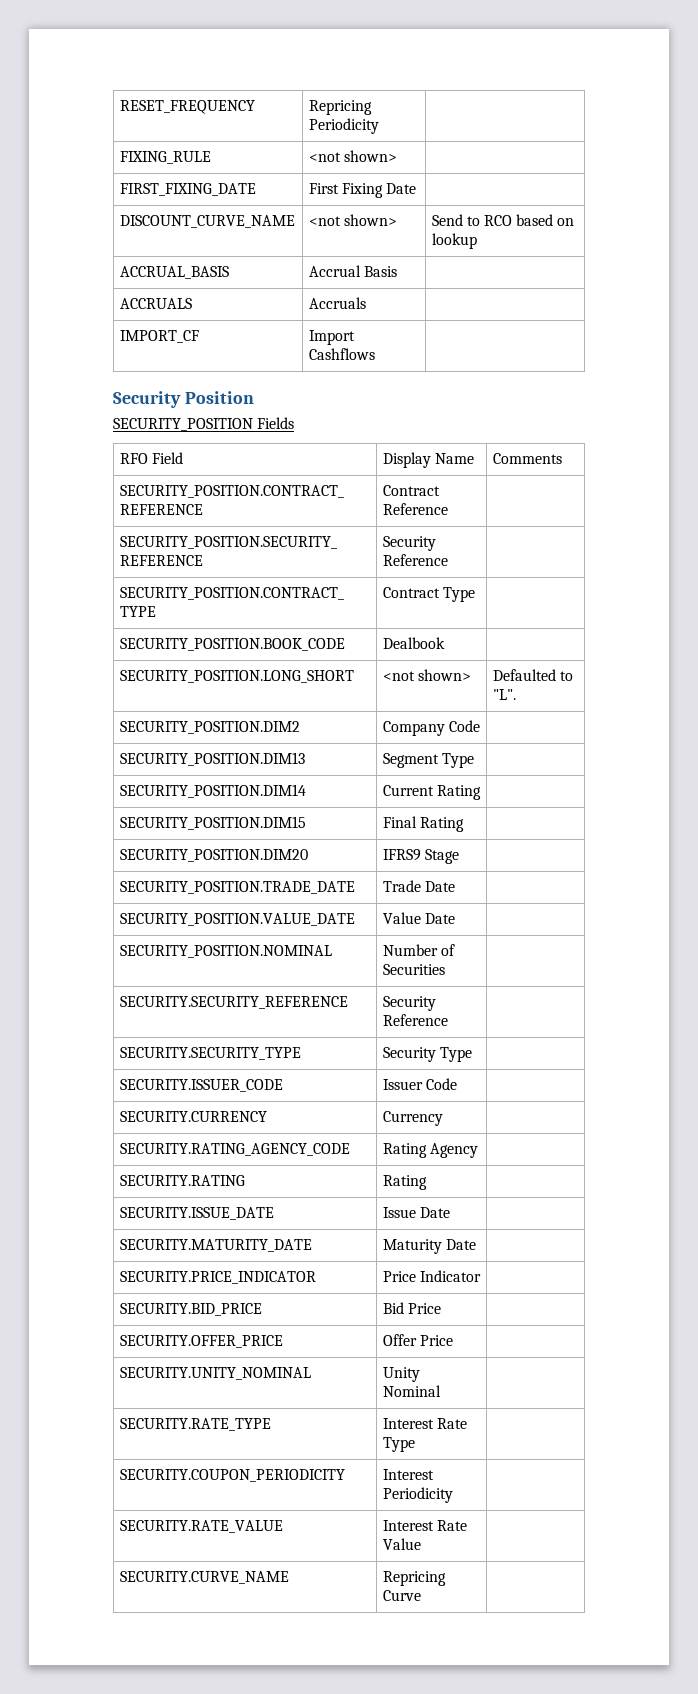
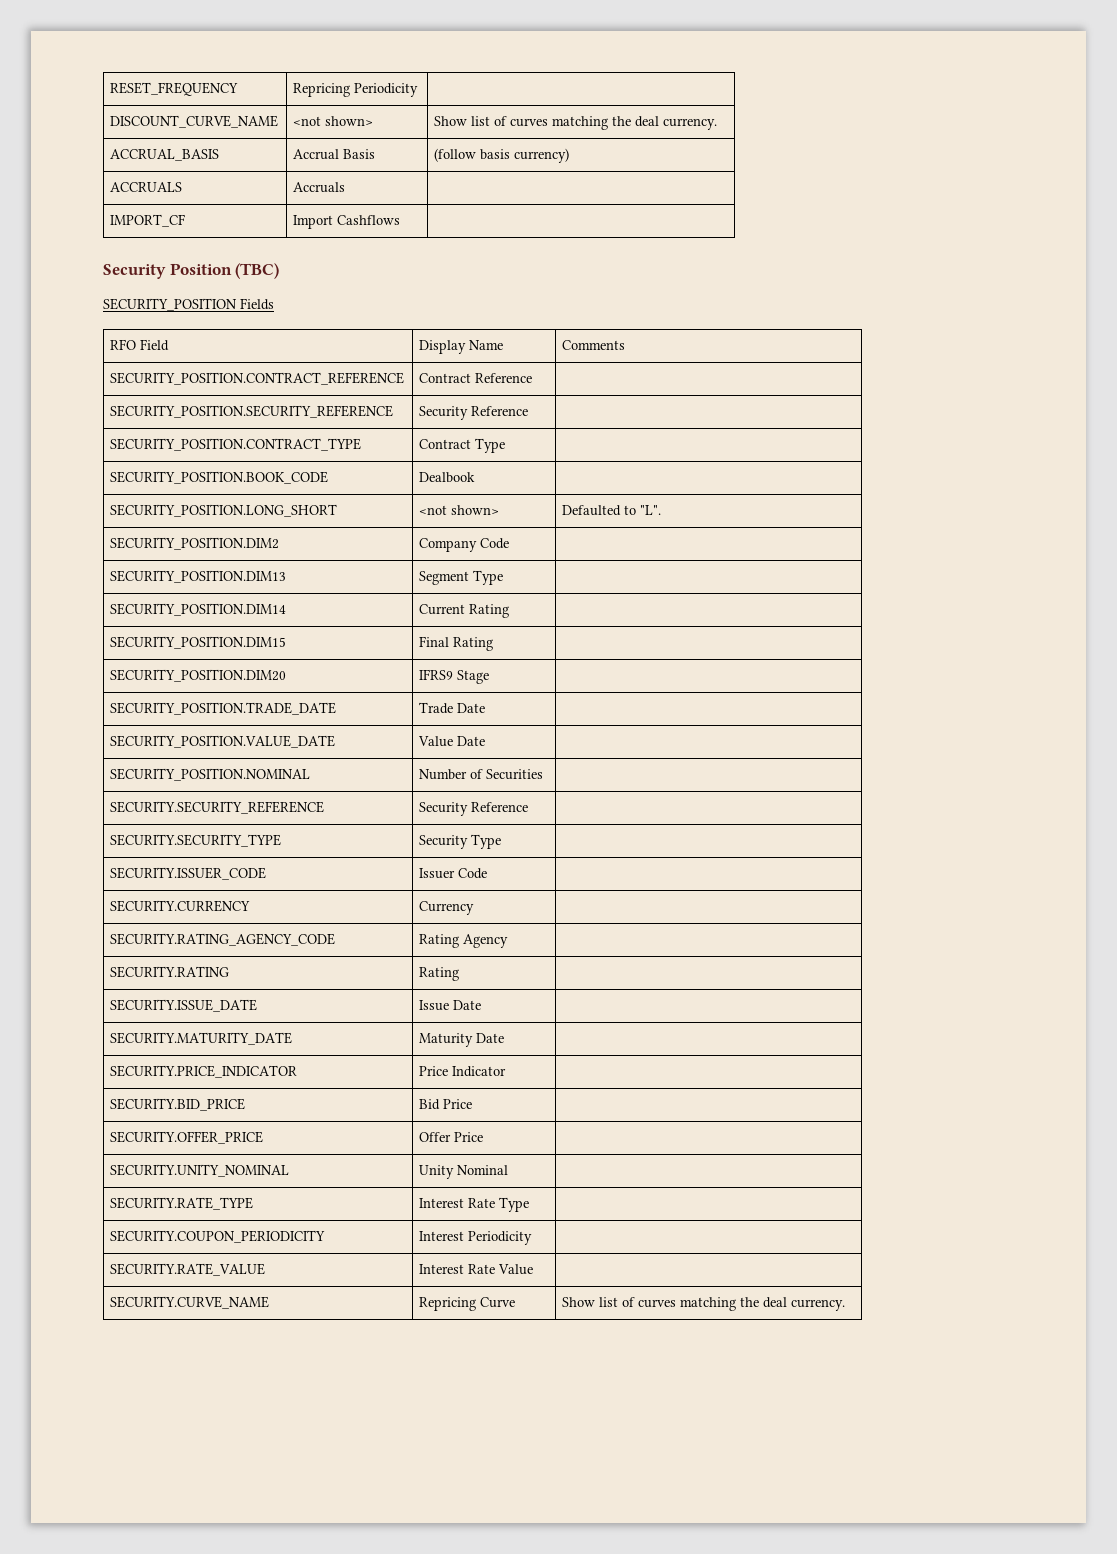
[119,151,211,164] [308,150,397,162] [119,183,256,196] [308,183,417,198] [119,215,295,228] [308,214,397,226] [431,214,575,226] [431,233,477,249] FIXING_RULE | <not shown> | // FIRST_FIXING_DATE | First Fixing Date | // DISCOUNT_CURVE_NAME | <not shown> | Send to RCO based on lookup -> [110,115,279,128] [293,116,374,126] [434,116,718,130] DISCOUNT_CURVE_NAME | <not shown> | Show list of curves matching the deal currency.
(397, 271) none -> [434,148,570,163] (follow basis currency)
(254, 397) none -> [235,263,280,279] (TBC)
(421, 1595) none -> [562,1297,846,1311] Show list of curves matching the deal currency.

